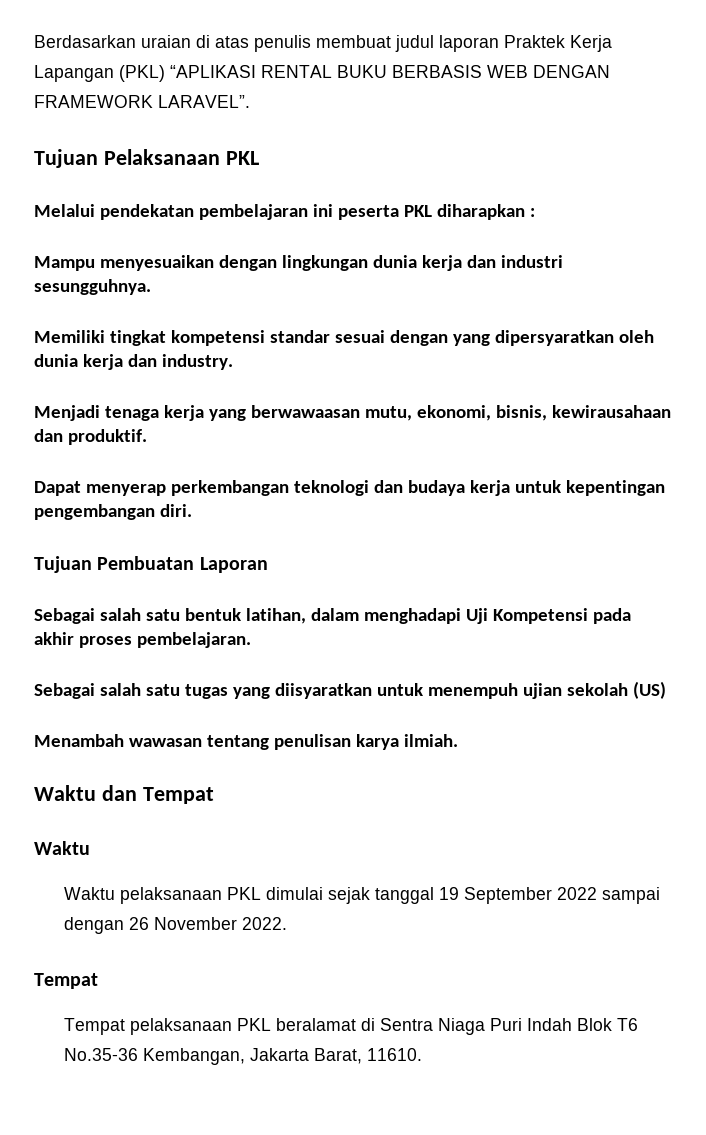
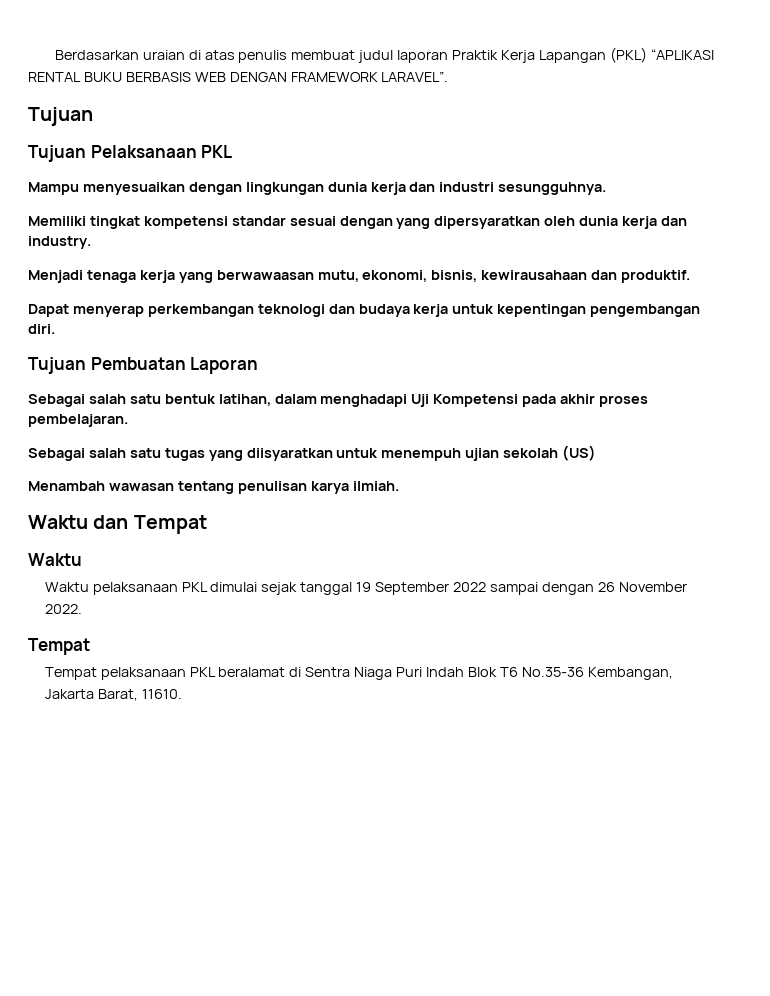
[504,35,565,48] Praktek -> [452,50,499,60] Praktik
(98, 158) none -> [28,145,86,162] // Tujuan
[34,204,535,220] // Melalui pendekatan pembelajaran ini peserta PKL diharapkan : -> (233, 151) none

